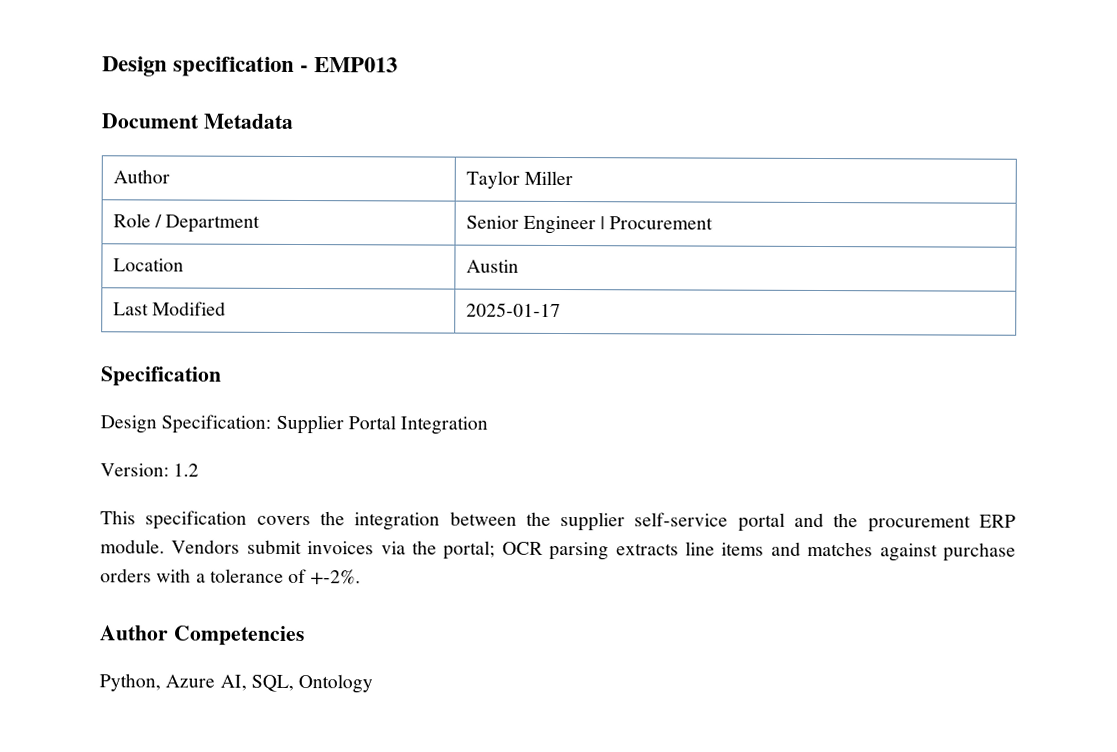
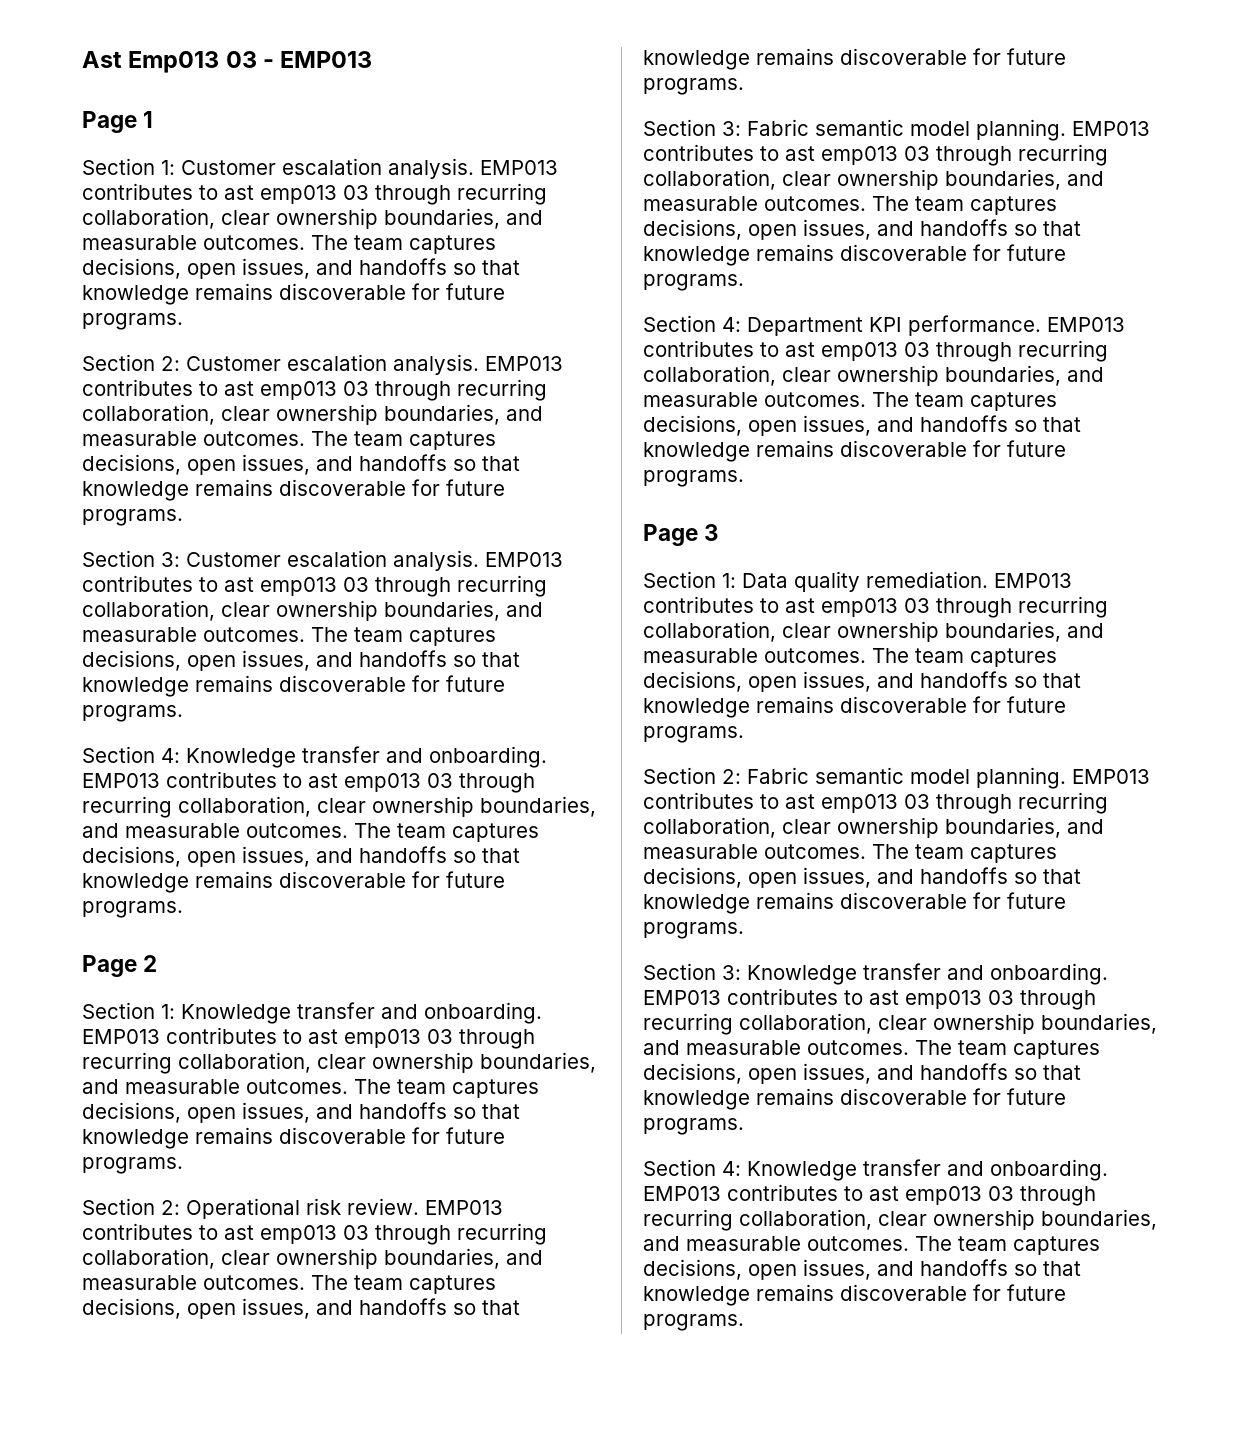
[102,56,296,77] Design specification -> [82,51,257,73] Ast Emp013 03
[101,113,294,129] [112,169,170,184] [465,170,573,189] [112,213,261,233] [465,215,714,235] [112,258,184,272] [465,259,519,273] [112,301,226,316] [465,302,561,318] [100,366,222,387] [100,414,489,435] [100,463,200,477] [100,510,1016,533] [100,539,1016,562] [100,568,362,586] [99,625,305,647] [99,673,374,694] Document Metadata // Author | Taylor Miller // Role / Department | Senior Engineer | Procurement // Location | Austin // Last Modified | 2025-01-17 // Specification // Design Specification: Supplier Portal Integration // Version: 1.2 // This specification covers the integration between the supplier self-service portal and the procurement ERP module. Vendors submit invoices via the portal; OCR parsing extracts line items and matches against purchase orders with a tolerance of +-2%. // Author Competencies // Python, Azure AI, SQL, Ontology -> [82,111,154,133] [82,158,558,179] [82,183,547,205] [82,208,543,229] [82,235,496,254] [82,258,520,279] [82,283,505,305] [82,313,183,330] [82,354,563,375] [82,379,547,401] [82,404,543,425] [82,431,496,450] [82,454,520,475] [82,479,505,501] [82,509,183,526] [82,550,563,571] [82,575,547,597] [82,600,543,621] [82,627,496,646] [82,650,520,671] [82,675,505,697] [82,705,183,722] [82,746,547,768] [82,771,535,793] [82,796,596,818] [82,823,539,842] [82,846,520,867] [82,871,505,893] [82,901,183,918] [82,955,158,977] [82,1002,542,1024] [82,1027,535,1049] [82,1052,596,1074] [82,1079,539,1098] [82,1102,520,1123] [82,1127,505,1149] [82,1157,183,1174] [82,1198,503,1219] [82,1223,547,1245] [82,1248,543,1269] [82,1275,496,1294] [82,1298,520,1319] [643,48,1066,70] [643,78,744,95] [643,119,1150,141] [643,144,1108,166] [643,169,1104,190] [643,196,1057,215] [643,219,1081,240] [643,244,1066,266] [643,274,744,291] [643,315,1125,336] [643,340,1108,362] [643,365,1104,386] [643,392,1057,411] [643,415,1081,436] [643,440,1066,462] [643,470,744,487] [643,524,720,546] [643,571,1072,592] [643,596,1108,618] [643,621,1104,642] [643,648,1057,667] [643,671,1081,692] [643,696,1066,718] [643,726,744,743] [643,767,1150,789] [643,792,1108,814] [643,817,1104,838] [643,844,1057,863] [643,867,1081,888] [643,892,1066,914] [643,922,744,939] [643,963,1108,985] [643,988,1096,1010] [643,1013,1157,1035] [643,1040,1100,1059] [643,1063,1081,1084] [643,1088,1066,1110] [643,1118,744,1135] [643,1159,1108,1181] [643,1184,1096,1206] [643,1209,1157,1231] [643,1236,1100,1255] [643,1259,1081,1280] [643,1284,1066,1306] [643,1314,744,1331] Page 1 // Section 1: Customer escalation analysis. EMP013 contributes to ast emp013 03 through recurring collaboration, clear ownership boundaries, and measurable outcomes. The team captures decisions, open issues, and handoffs so that knowledge remains discoverable for future programs. // Section 2: Customer escalation analysis. EMP013 contributes to ast emp013 03 through recurring collaboration, clear ownership boundaries, and measurable outcomes. The team captures decisions, open issues, and handoffs so that knowledge remains discoverable for future programs. // Section 3: Customer escalation analysis. EMP013 contributes to ast emp013 03 through recurring collaboration, clear ownership boundaries, and measurable outcomes. The team captures decisions, open issues, and handoffs so that knowledge remains discoverable for future programs. // Section 4: Knowledge transfer and onboarding. EMP013 contributes to ast emp013 03 through recurring collaboration, clear ownership boundaries, and measurable outcomes. The team captures decisions, open issues, and handoffs so that knowledge remains discoverable for future programs. // Page 2 // Section 1: Knowledge transfer and onboarding. EMP013 contributes to ast emp013 03 through recurring collaboration, clear ownership boundaries, and measurable outcomes. The team captures decisions, open issues, and handoffs so that knowledge remains discoverable for future programs. // Section 2: Operational risk review. EMP013 contributes to ast emp013 03 through recurring collaboration, clear ownership boundaries, and measurable outcomes. The team captures decisions, open issues, and handoffs so that knowledge remains discoverable for future programs. // Section 3: Fabric semantic model planning. EMP013 contributes to ast emp013 03 through recurring collaboration, clear ownership boundaries, and measurable outcomes. The team captures decisions, open issues, and handoffs so that knowledge remains discoverable for future programs. // Section 4: Department KPI performance. EMP013 contributes to ast emp013 03 through recurring collaboration, clear ownership boundaries, and measurable outcomes. The team captures decisions, open issues, and handoffs so that knowledge remains discoverable for future programs. // Page 3 // Section 1: Data quality remediation. EMP013 contributes to ast emp013 03 through recurring collaboration, clear ownership boundaries, and measurable outcomes. The team captures decisions, open issues, and handoffs so that knowledge remains discoverable for future programs. // Section 2: Fabric semantic model planning. EMP013 contributes to ast emp013 03 through recurring collaboration, clear ownership boundaries, and measurable outcomes. The team captures decisions, open issues, and handoffs so that knowledge remains discoverable for future programs. // Section 3: Knowledge transfer and onboarding. EMP013 contributes to ast emp013 03 through recurring collaboration, clear ownership boundaries, and measurable outcomes. The team captures decisions, open issues, and handoffs so that knowledge remains discoverable for future programs. // Section 4: Knowledge transfer and onboarding. EMP013 contributes to ast emp013 03 through recurring collaboration, clear ownership boundaries, and measurable outcomes. The team captures decisions, open issues, and handoffs so that knowledge remains discoverable for future programs.

